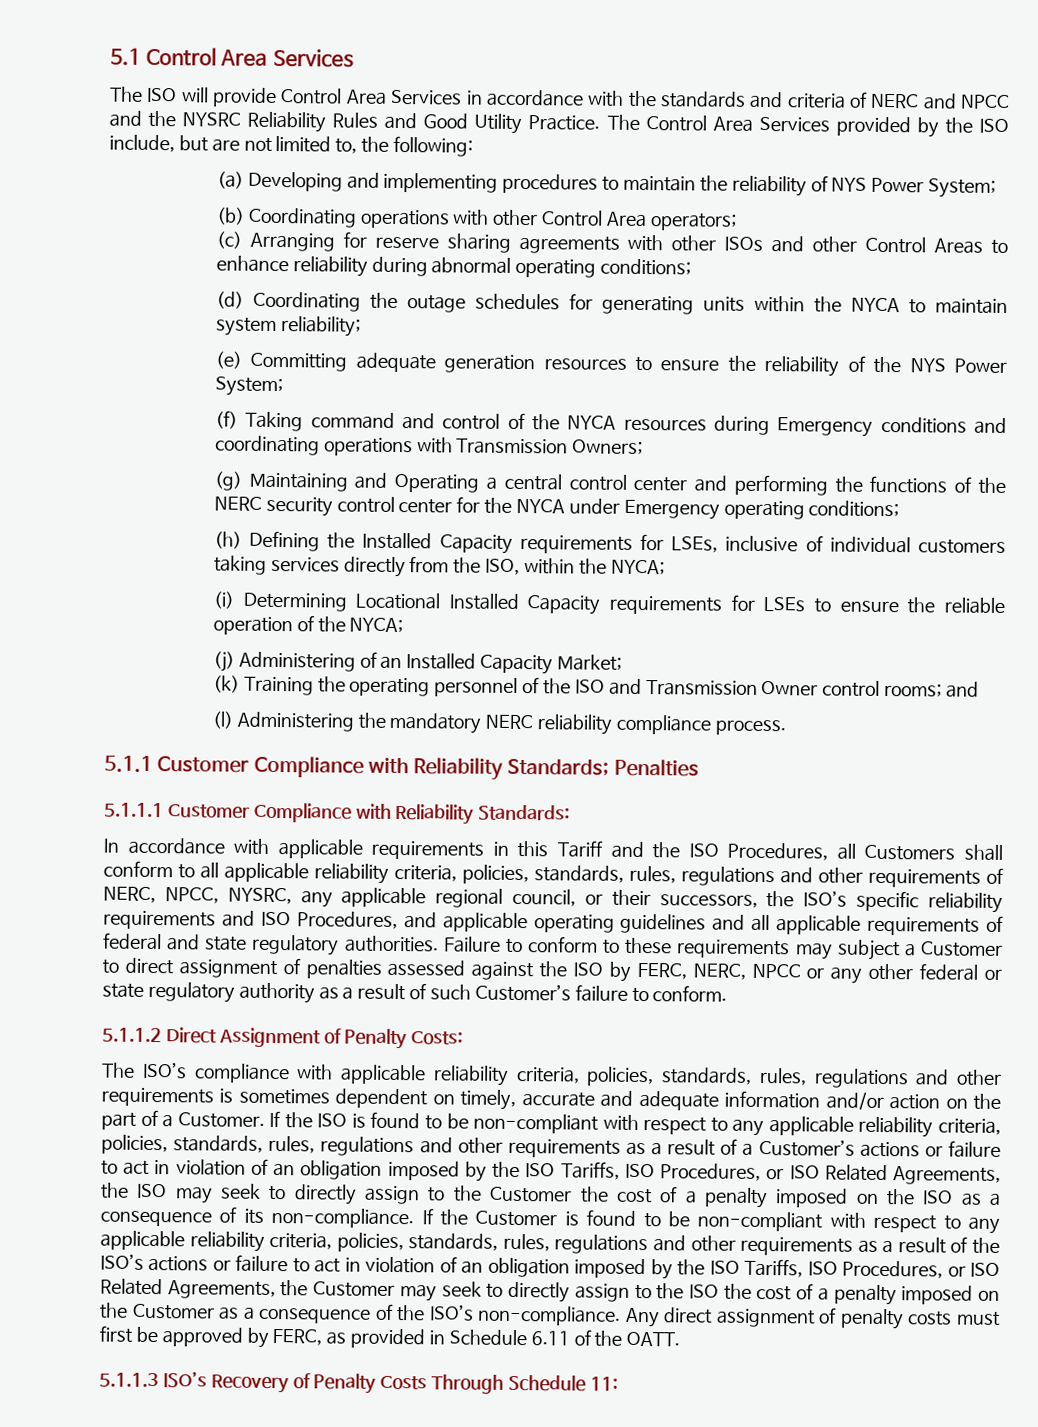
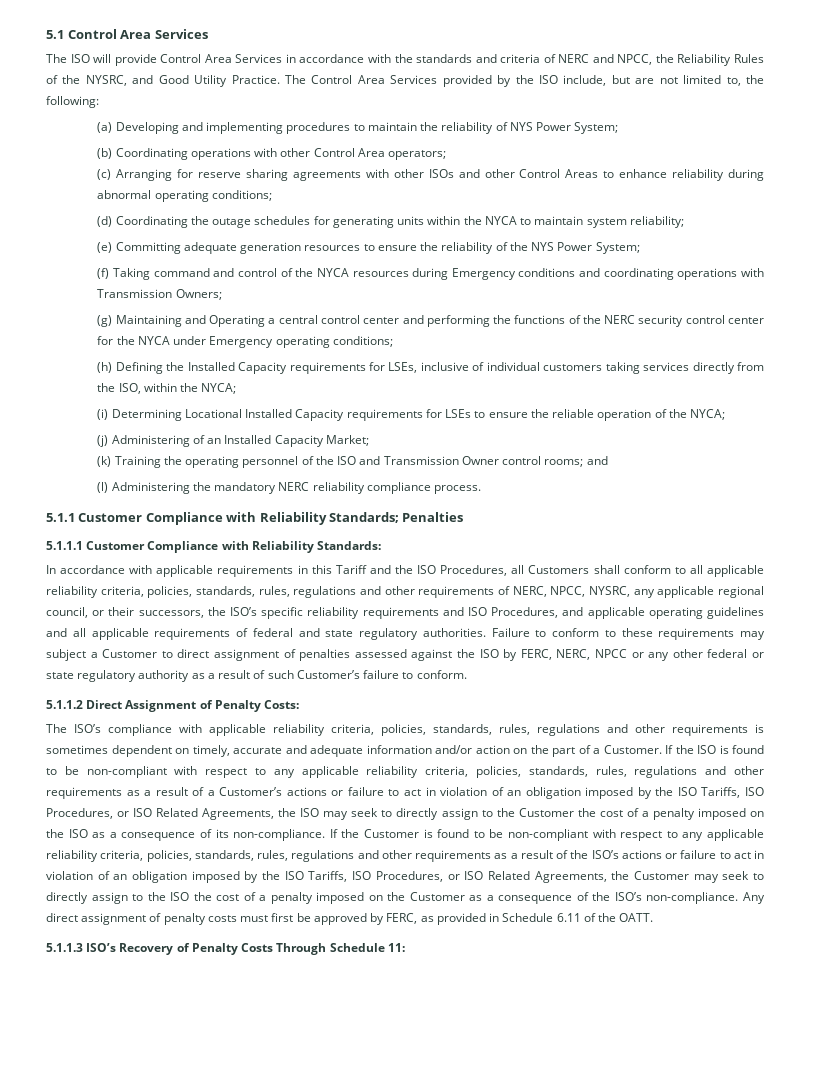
[959,94,1010,109] [109,110,379,133] NPCC and the NYSRC Reliability Rules -> [617,54,764,66] [46,75,127,86] NPCC, the Reliability Rules of the NYSRC,

